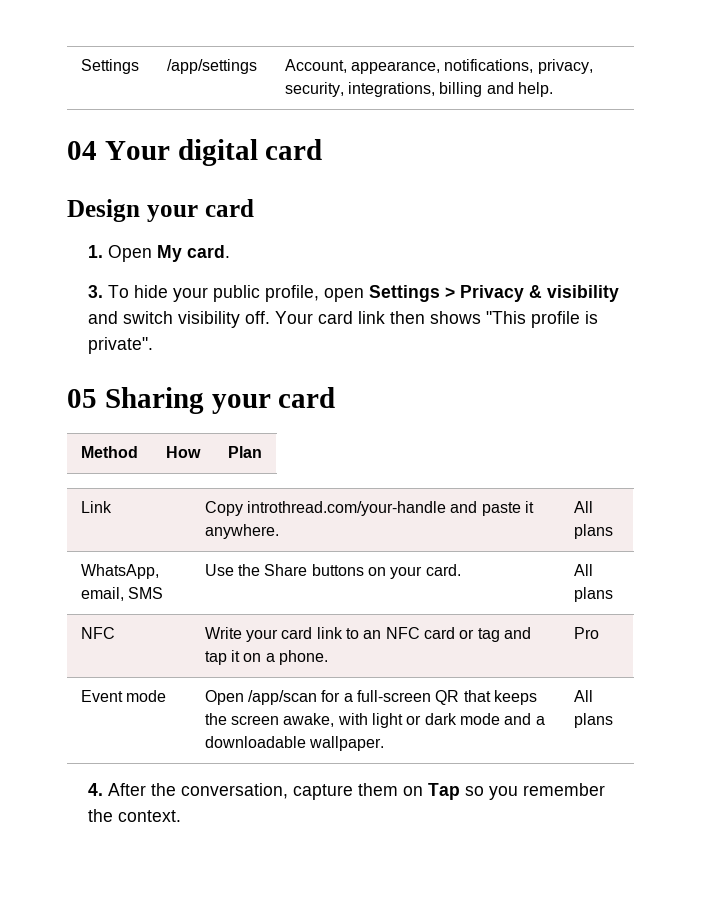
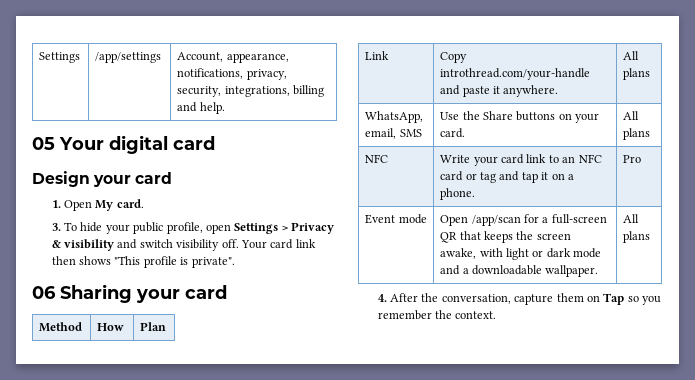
[67,141,97,160] 04 -> [32,137,55,150] 05
[67,389,97,408] 05 -> [32,286,56,299] 06

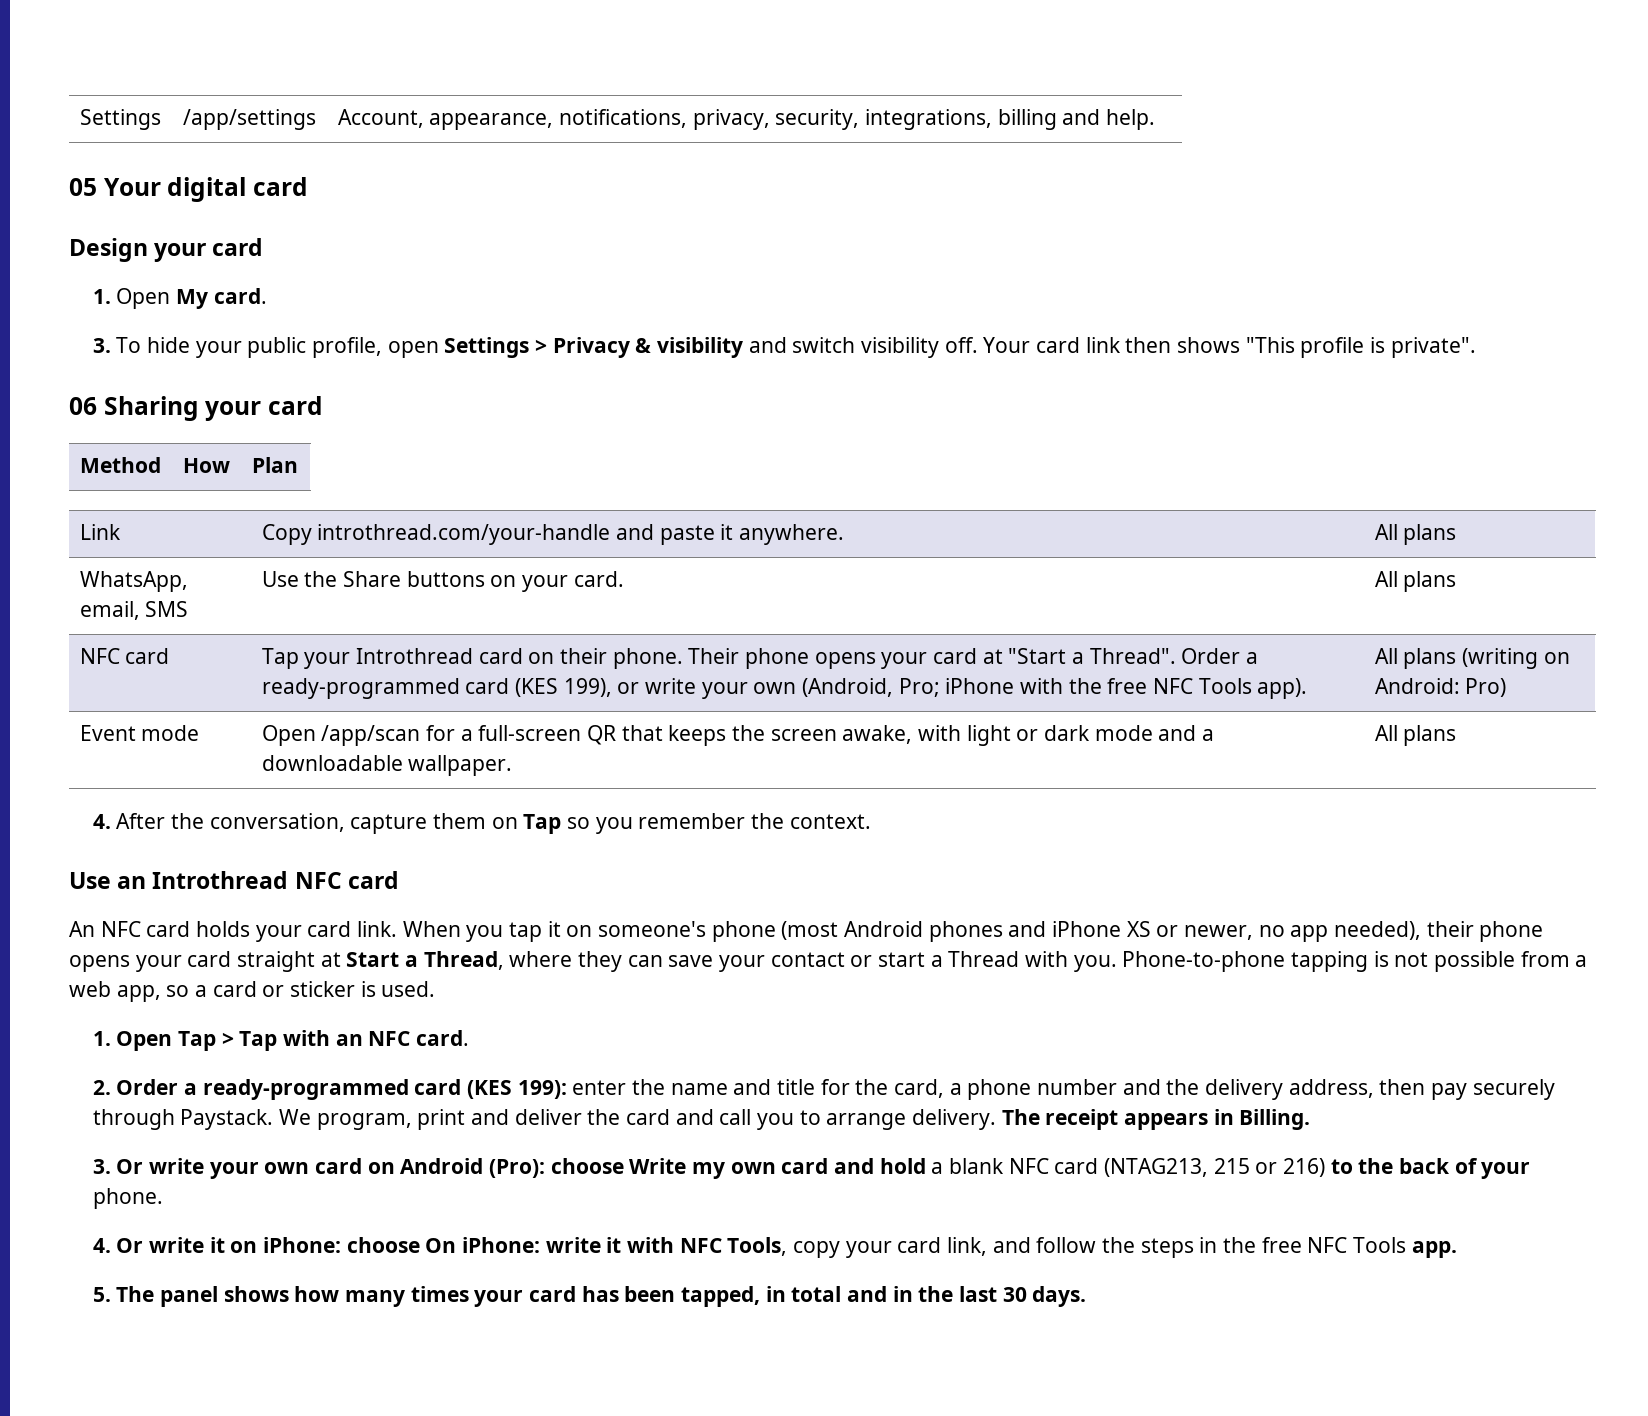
[440,154,602,166] [440,171,574,183] [440,188,476,200] [623,155,642,163] | Write your card link to an NFC card or tag and tap it on a phone. | Pro -> [125,648,170,664] [261,648,1259,669] [261,678,1308,699] [1374,648,1570,669] [1374,678,1507,697] card | Tap your Introthread card on their phone. Their phone opens your card at "Start a Thread". Order a ready-programmed card (KES 199), or write your own (Android, Pro; iPhone with the free NFC Tools app). | All plans (writing on Android: Pro)
(497, 315) none -> [69,871,399,889] [69,921,1544,942] [69,951,1588,972] [69,981,436,1002] [92,1030,470,1051] [92,1079,1555,1100] [92,1109,1311,1130] [92,1158,1531,1179] [92,1188,163,1209] [92,1237,1457,1258] [92,1286,1087,1307] // Use an Introthread NFC card // An NFC card holds your card link. When you tap it on someone's phone (most Android phones and iPhone XS or newer, no app needed), their phone opens your card straight at Start a Thread, where they can save your contact or start a Thread with you. Phone-to-phone tapping is not possible from a web app, so a card or sticker is used. // 1. Open Tap > Tap with an NFC card. // 2. Order a ready-programmed card (KES 199): enter the name and title for the card, a phone number and the delivery address, then pay securely through Paystack. We program, print and deliver the card and call you to arrange delivery. The receipt appears in Billing. // 3. Or write your own card on Android (Pro): choose Write my own card and hold a blank NFC card (NTAG213, 215 or 216) to the back of your phone. // 4. Or write it on iPhone: choose On iPhone: write it with NFC Tools, copy your card link, and follow the steps in the free NFC Tools app. // 5. The panel shows how many times your card has been tapped, in total and in the last 30 days.

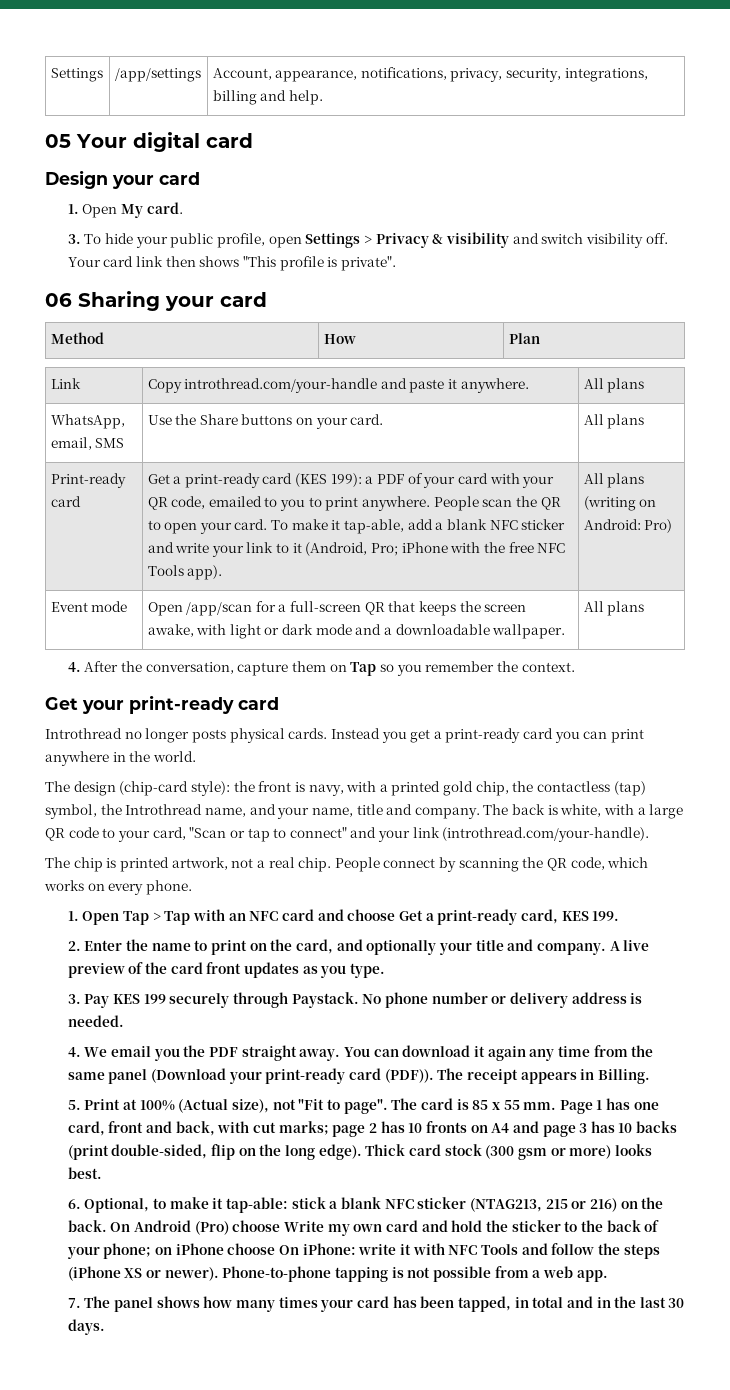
[79,648,120,664] NFC -> [50,473,126,488] Print-ready
[261,648,1259,669] [261,678,797,699] Tap your Introthread card on their phone. Their phone opens your card at "Start a Thread". Order a ready-programmed card (KES 199), or write your own -> [147,473,555,488] [147,496,561,511] [147,519,566,534] [147,542,302,557] Get a print-ready card (KES 199): a PDF of your card with your QR code, emailed to you to print anywhere. People scan the QR to open your card. To make it tap-able, add a blank NFC sticker and write your link to it
[69,871,399,889] [69,921,1544,942] [69,951,1588,972] [69,981,436,1002] Use an Introthread NFC card // An NFC card holds your card link. When you tap it on someone's phone (most Android phones and iPhone XS or newer, no app needed), their phone opens your card straight at Start a Thread, where they can save your contact or start a Thread with you. Phone-to-phone tapping is not possible from a web app, so a card or sticker is used. -> [45,695,279,714] [45,728,645,743] [45,751,196,766] [45,781,646,796] [45,804,684,819] [45,827,650,842] [45,857,649,872] [44,880,192,895] Get your print-ready card // Introthread no longer posts physical cards. Instead you get a print-ready card you can print anywhere in the world. // The design (chip-card style): the front is navy, with a printed gold chip, the contactless (tap) symbol, the Introthread name, and your name, title and company. The back is white, with a large QR code to your card, "Scan or tap to connect" and your link (introthread.com/your-handle). // The chip is printed artwork, not a real chip. People connect by scanning the QR code, which works on every phone.
[416,1030,470,1046] [92,1079,1555,1100] [92,1109,997,1130] card. // 2. Order a ready-programmed card (KES 199): enter the name and title for the card, a phone number and the delivery address, then pay securely through Paystack. We program, print and deliver the card and call you to arrange delivery. -> [281,909,620,925] [67,939,650,955] [67,962,385,978] [67,992,643,1008] [67,1015,124,1027] [67,1045,654,1061] [67,1068,434,1084] card and choose Get a print-ready card, KES 199. // 2. Enter the name to print on the card, and optionally your title and company. A live preview of the card front updates as you type. // 3. Pay KES 199 securely through Paystack. No phone number or delivery address is needed. // 4. We email you the PDF straight away. You can download it again any time from the same panel (Download your print-ready card (PDF)).
[92,1158,546,1179] 3. Or write your own card on Android (Pro): -> [67,1098,659,1114] [67,1121,678,1137] [67,1144,652,1160] [67,1167,102,1179] [67,1197,664,1213] [67,1220,229,1235] 5. Print at 100% (Actual size), not "Fit to page". The card is 85 x 55 mm. Page 1 has one card, front and back, with cut marks; page 2 has 10 fronts on A4 and page 3 has 10 backs (print double-sided, flip on the long edge). Thick card stock (300 gsm or more) looks best. // 6. Optional, to make it tap-able: stick a blank NFC sticker (NTAG213, 215 or 216) on the back. On Android (Pro)
[931,1158,1326,1177] a blank NFC card (NTAG213, 215 or 216) -> [485,1220,561,1232] the sticker
[92,1188,163,1209] [92,1237,342,1253] phone. // 4. Or write it on iPhone: -> [103,1243,224,1259] phone; on iPhone
[727,1237,1407,1258] Tools, copy your card link, and follow the steps in the free NFC Tools -> [480,1243,660,1259] [67,1266,573,1282] Tools and follow the steps (iPhone XS or newer). Phone-to-phone tapping is not possible from a web
[92,1287,111,1302] 5. -> [67,1298,81,1308] 7.

